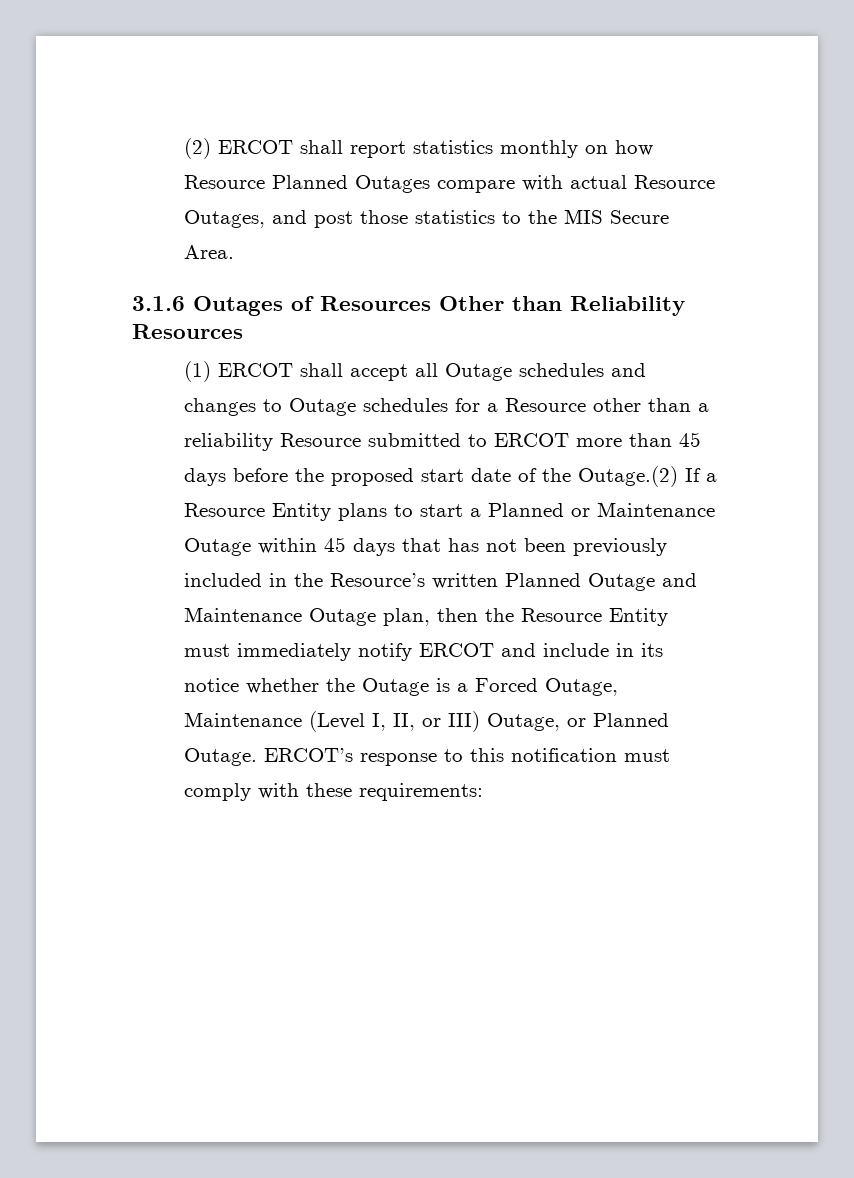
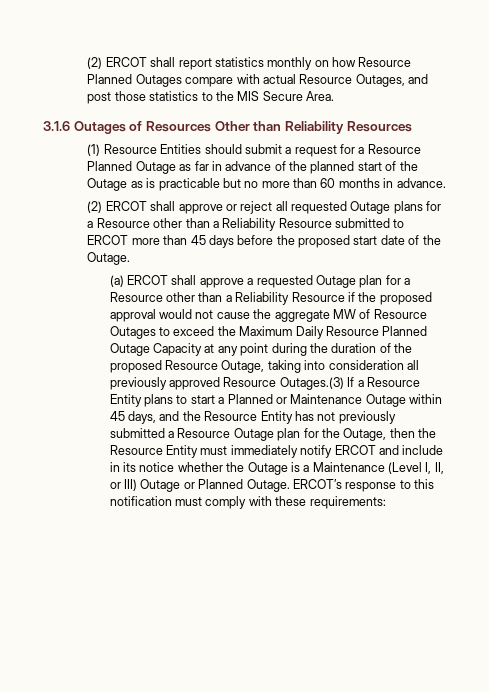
[218,363,647,381] [184,398,710,416] [184,433,274,451] ERCOT shall accept all Outage schedules and changes to Outage schedules for a Resource other than a reliability -> [103,144,421,157] [87,161,418,174] [87,178,446,191] [87,201,442,214] [87,218,277,231] Resource Entities should submit a request for a Resource Planned Outage as far in advance of the planned start of the Outage as is practicable but no more than 60 months in advance. // (2) ERCOT shall approve or reject all requested Outage plans for a Resource other than a Reliability
[578,466,679,487] Outage.(2) -> [87,252,131,265] [109,275,411,288] [109,292,432,305] [109,309,427,322] [109,326,428,339] [109,343,413,356] [109,360,419,373] [109,377,344,390] Outage. // (a) ERCOT shall approve a requested Outage plan for a Resource other than a Reliability Resource if the proposed approval would not cause the aggregate MW of Resource Outages to exceed the Maximum Daily Resource Planned Outage Capacity at any point during the duration of the proposed Resource Outage, taking into consideration all previously approved Resource Outages.(3)
[353,538,668,556] [184,573,698,591] [184,607,431,626] days that has not been previously included in the Resource’s written Planned Outage and Maintenance Outage plan, -> [128,411,396,424] [109,428,387,441] days, and the Resource Entity has not previously submitted a Resource Outage plan for the Outage,
[475,678,619,696] Forced Outage, -> (310, 468) none
[487,713,561,731] Outage, -> [140,479,181,492] Outage

